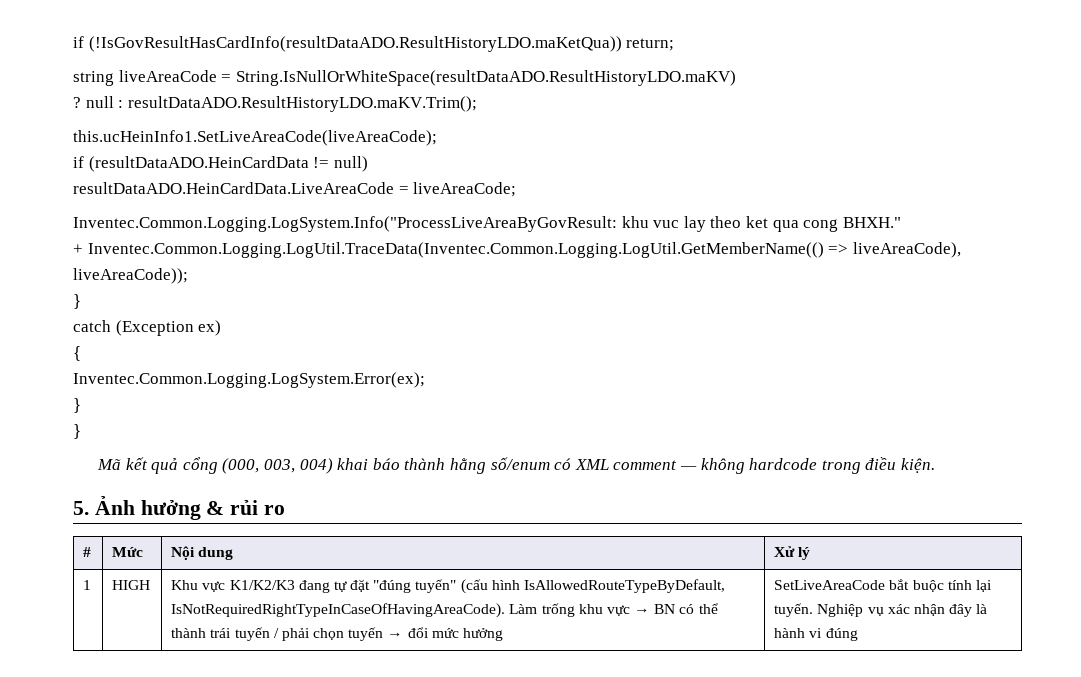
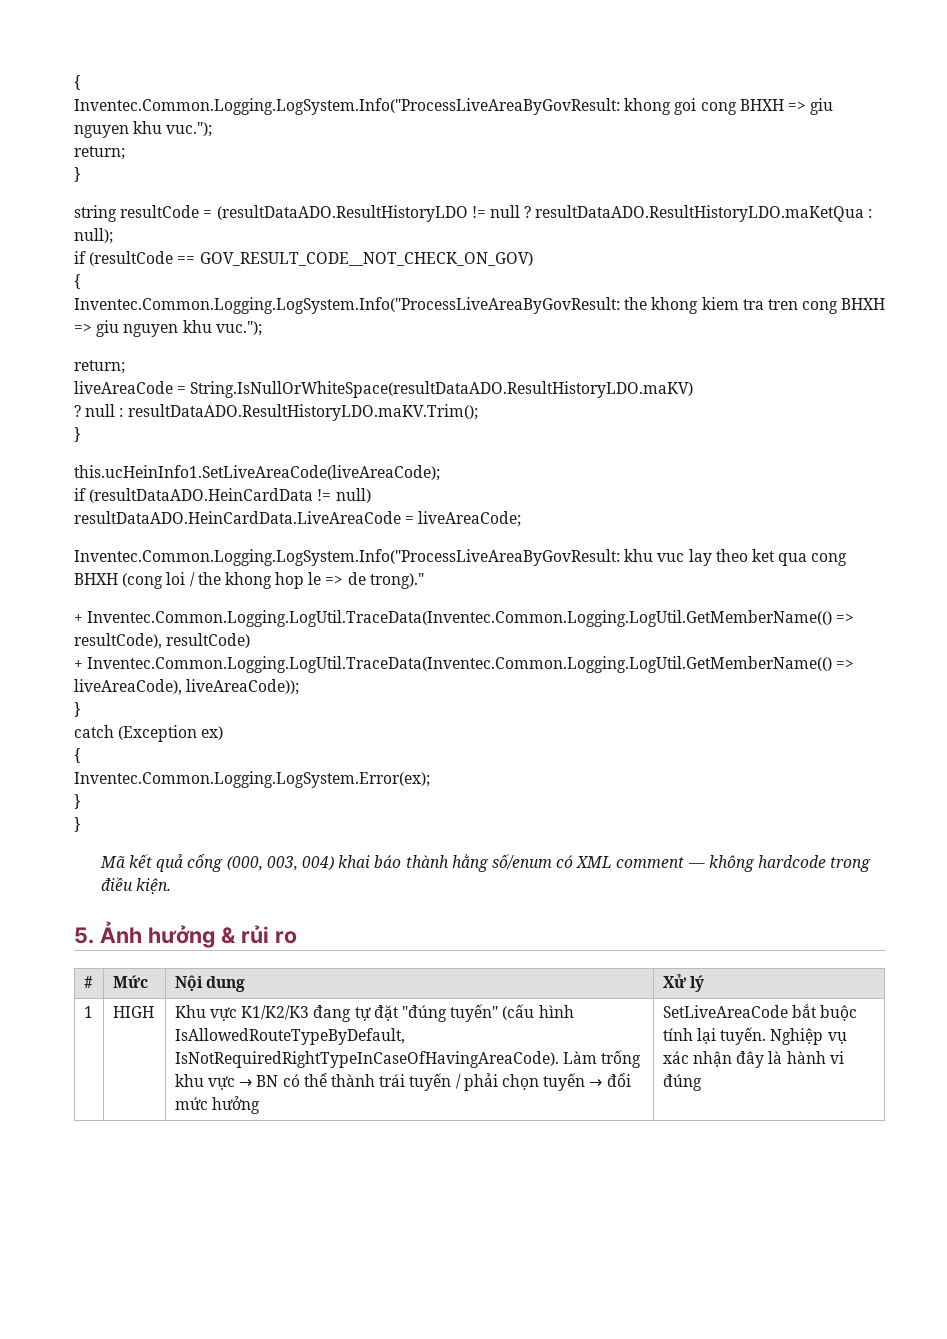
[73,36,675,52] if (!IsGovResultHasCardInfo(resultDataADO.ResultHistoryLDO.maKetQua)) return; -> [74,75,81,90] [74,98,834,115] [74,121,213,138] [74,146,125,160] [74,167,81,182] { // Inventec.Common.Logging.LogSystem.Info("ProcessLiveAreaByGovResult: khong goi cong BHXH => giu nguyen khu vuc."); // return; // }
(114, 78) none -> [120,205,873,222] [74,228,113,244] [74,251,533,266] [74,274,81,289] [74,297,886,314] [74,320,262,337] [74,360,125,374] resultCode = (resultDataADO.ResultHistoryLDO != null ? resultDataADO.ResultHistoryLDO.maKetQua : null); // if (resultCode == GOV_RESULT_CODE__NOT_CHECK_ON_GOV) // { // Inventec.Common.Logging.LogSystem.Info("ProcessLiveAreaByGovResult: the khong kiem tra tren cong BHXH => giu nguyen khu vuc."); // return; //
(477, 104) none -> [74,427,81,442] // }
[842,217,901,228] BHXH." -> [74,572,424,589] [74,610,855,627] [74,633,251,649] BHXH (cong loi / the khong hop le => de trong)." // + Inventec.Common.Logging.LogUtil.TraceData(Inventec.Common.Logging.LogUtil.GetMemberName(() => resultCode), resultCode)

